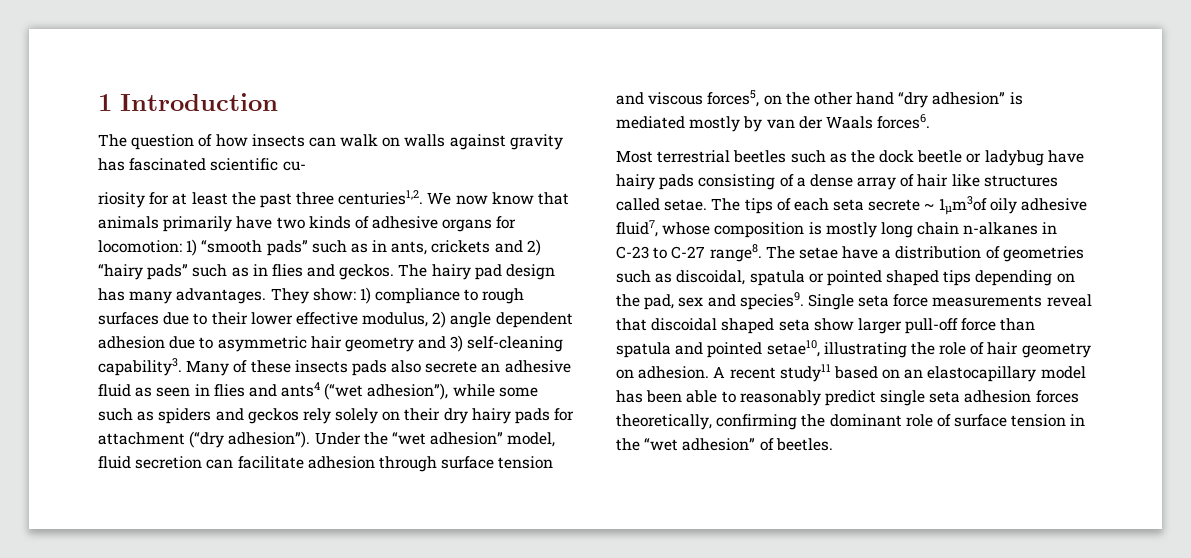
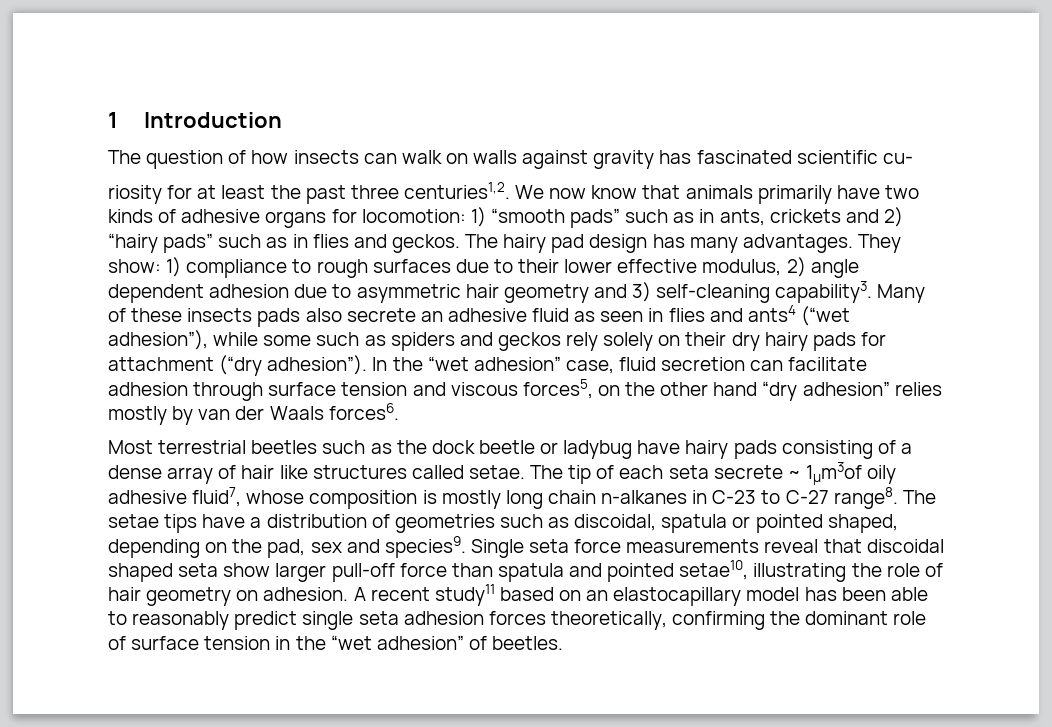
[314,432,556,447] Under the “wet adhesion” model, -> [372,356,614,374] In the “wet adhesion” case,
[1009,92,1023,105] [616,116,685,129] is mediated -> [894,382,942,396] relies
[744,198,773,214] tips -> [568,465,592,484] tip
(838, 253) none -> [164,514,198,533] tips
[886,270,972,286] shaped tips -> [827,514,898,533] shaped,

